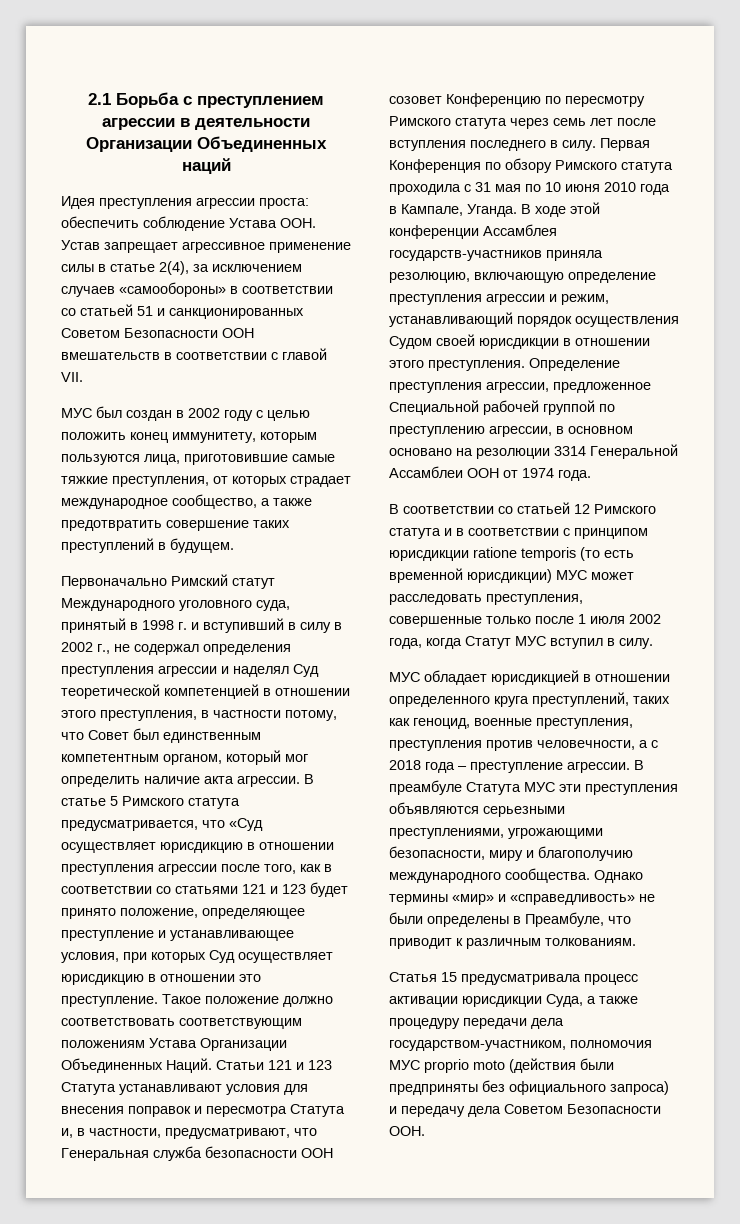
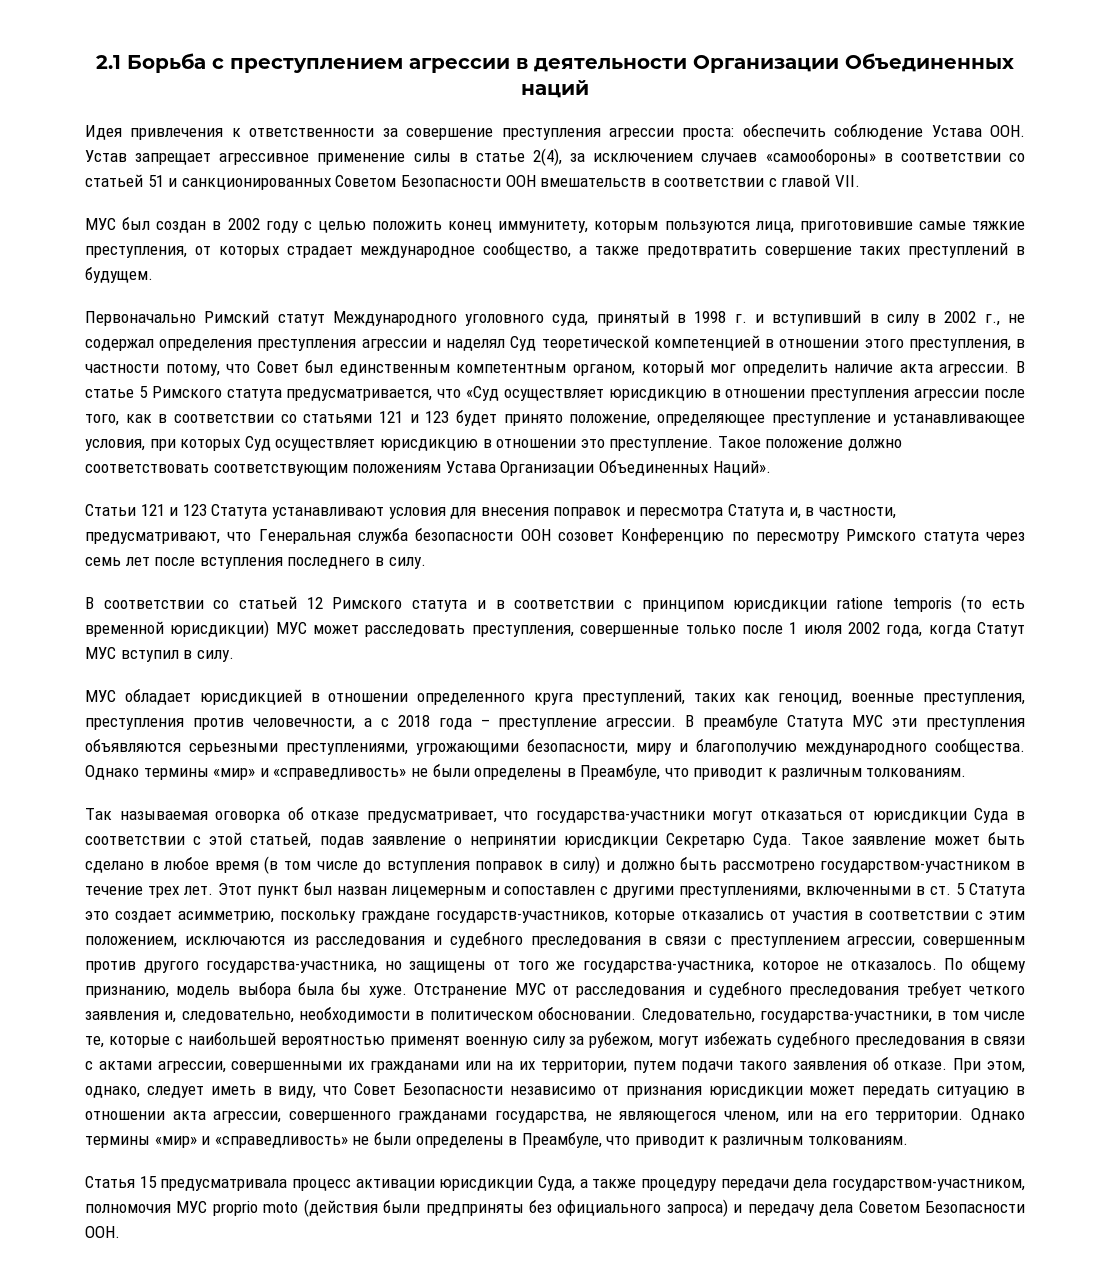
(95, 202) none -> [130,128,494,140] привлечения к ответственности за совершение
[166,1058,212,1073] Наций. -> [712,460,771,476] Наций». //
[600,138,650,151] [389,158,673,173] [389,182,670,195] [389,202,600,217] [389,224,557,239] [389,250,603,261] [389,272,656,283] [389,294,609,305] [389,312,679,327] [389,334,650,349] [389,358,620,371] [389,382,651,393] [389,400,615,415] [389,426,633,437] [389,444,678,459] [389,466,591,481] Первая Конференция по обзору Римского статута проходила с 31 мая по 10 июня 2010 года в Кампале, Уганда. В ходе этой конференции Ассамблея государств-участников приняла резолюцию, включающую определение преступления агрессии и режим, устанавливающий порядок осуществления Судом своей юрисдикции в отношении этого преступления. Определение преступления агрессии, предложенное Специальной рабочей группой по преступлению агрессии, в основном основано на резолюции 3314 Генеральной Ассамблеи ООН от 1974 года. -> (426, 563) none
(636, 942) none -> [85,807,1025,823] [85,832,1025,848] [85,856,1025,874] [85,882,1025,898] [85,911,1025,923] [85,932,1025,948] [85,957,1026,973] [85,982,1025,998] [85,1007,1025,1023] [85,1032,1025,1048] [85,1057,1025,1073] [85,1083,1025,1098] [85,1108,1025,1123] [85,1132,908,1148] // Так называемая оговорка об отказе предусматривает, что государства-участники могут отказаться от юрисдикции Суда в соответствии с этой статьей, подав заявление о непринятии юрисдикции Секретарю Суда. Такое заявление может быть сделано в любое время (в том числе до вступления поправок в силу) и должно быть рассмотрено государством-участником в течение трех лет. Этот пункт был назван лицемерным и сопоставлен с другими преступлениями, включенными в ст. 5 Статута это создает асимметрию, поскольку граждане государств-участников, которые отказались от участия в соответствии с этим положением, исключаются из расследования и судебного преследования в связи с преступлением агрессии, совершенным против другого государства-участника, но защищены от того же государства-участника, которое не отказалось. По общему признанию, модель выбора была бы хуже. Отстранение МУС от расследования и судебного преследования требует четкого заявления и, следовательно, необходимости в политическом обосновании. Следовательно, государства-участники, в том числе те, которые с наибольшей вероятностью применят военную силу за рубежом, могут избежать судебного преследования в связи с актами агрессии, совершенными их гражданами или на их территории, путем подачи такого заявления об отказе. При этом, однако, следует иметь в виду, что Совет Безопасности независимо от признания юрисдикции может передать ситуацию в отношении акта агрессии, совершенного гражданами государства, не являющегося членом, или на его территории. Однако термины «мир» и «справедливость» не были определены в Преамбуле, что приводит к различным толкованиям.

